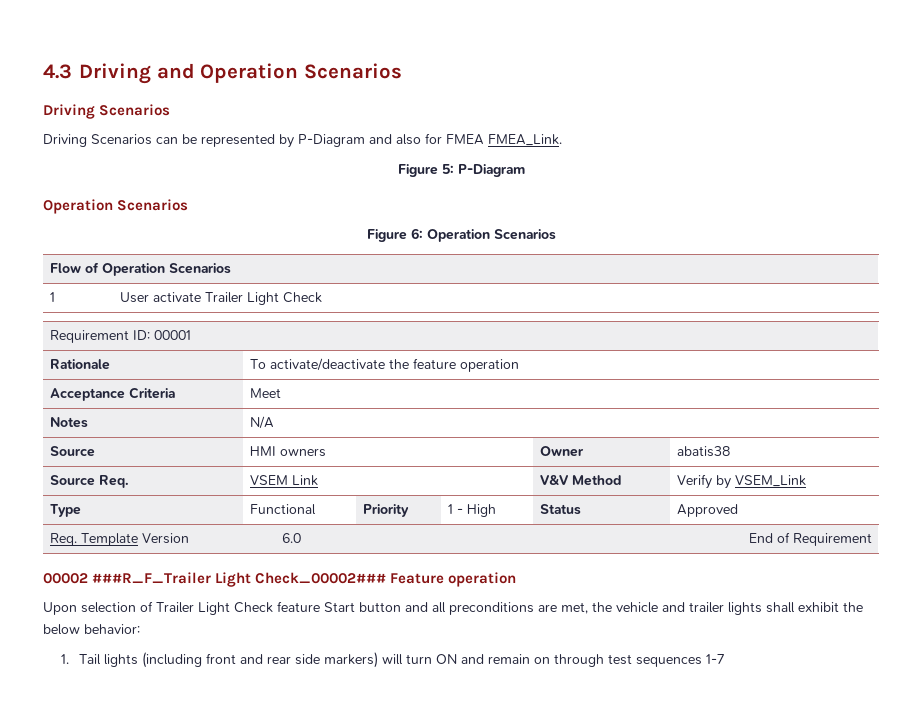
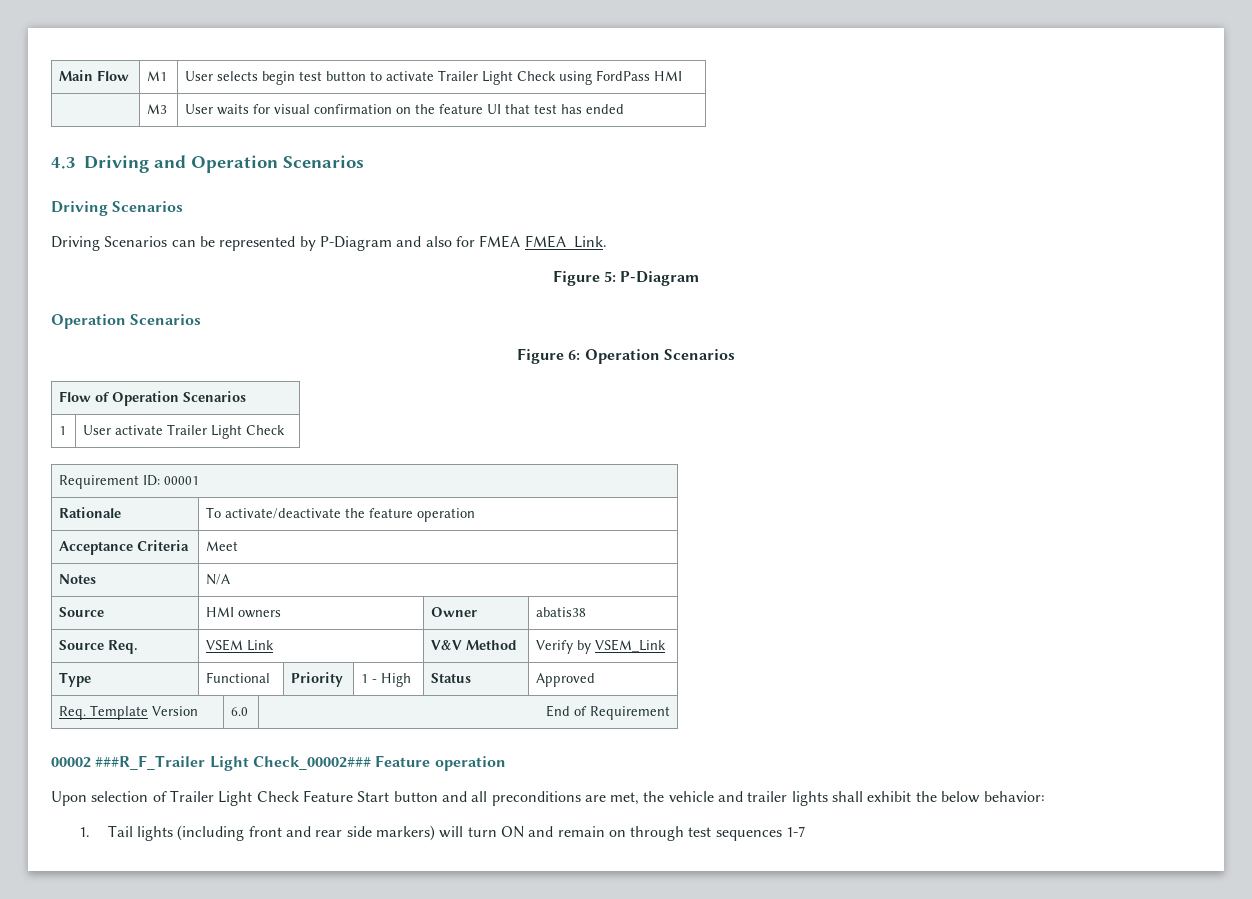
(43, 71) none -> [59,70,130,81] [147,71,168,81] [185,70,683,85] [147,104,168,114] [185,104,625,115] Main Flow | M1 | User selects begin test button to activate Trailer Light Check using FordPass HMI // | M3 | User waits for visual confirmation on the feature UI that test has ended //
[277,601,320,612] feature -> [302,790,353,802] Feature

